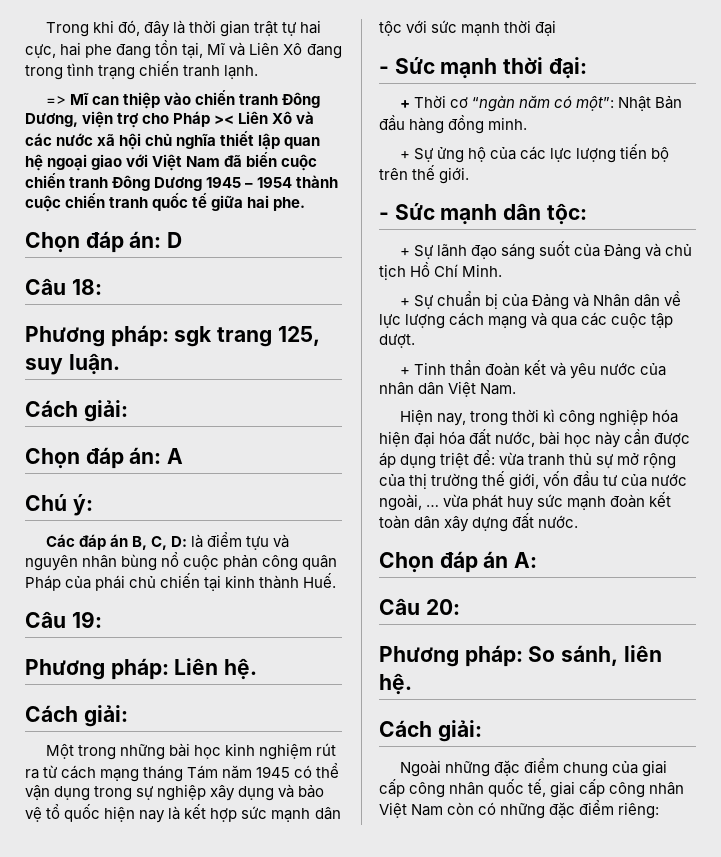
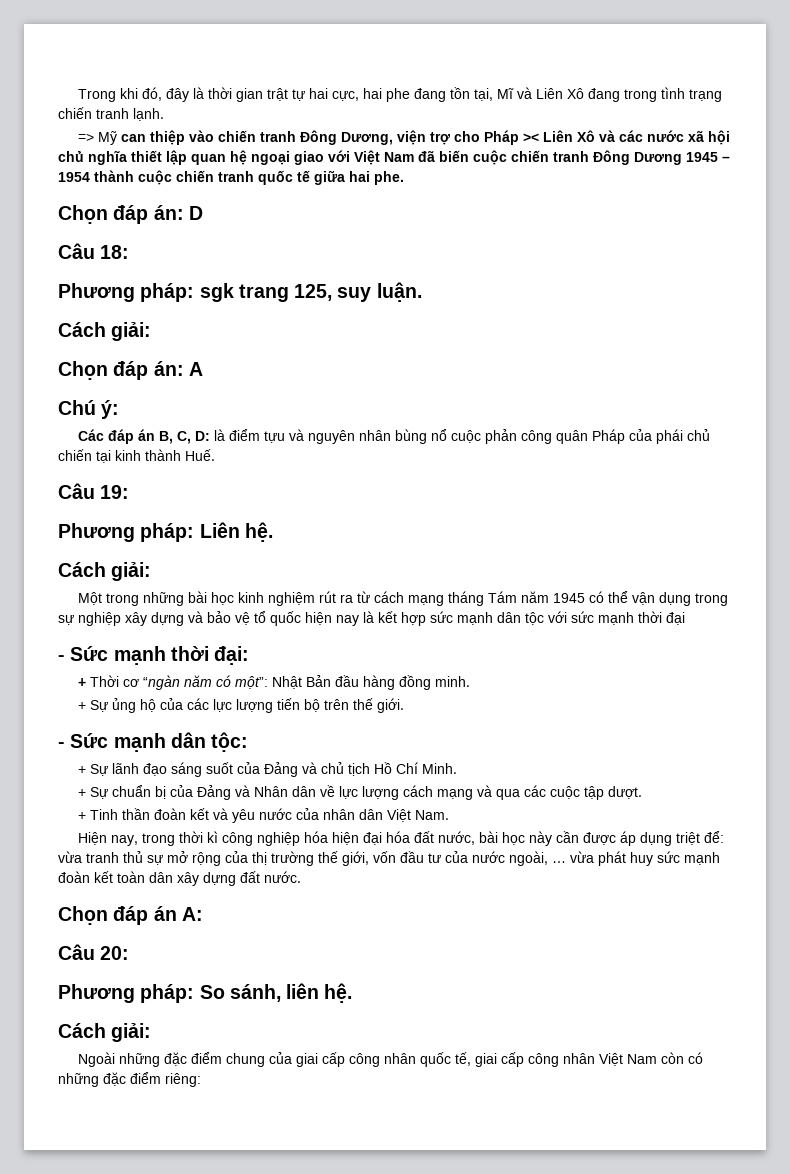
[69,92,89,105] Mĩ -> [98,131,118,145] Mỹ
[238,786,275,801] dụng -> [151,612,184,626] dựng
[436,147,464,163] ửng -> [112,698,137,713] ủng

